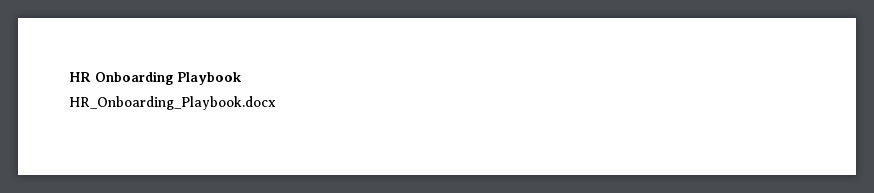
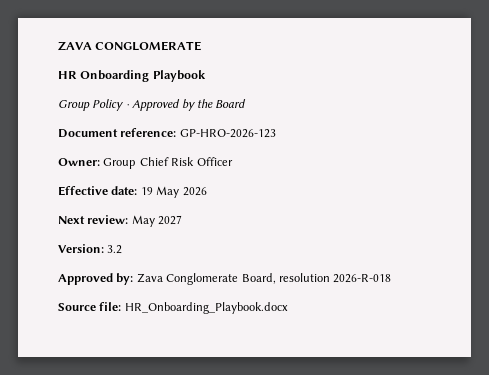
(69, 77) none -> [58,41,202,51] ZAVA CONGLOMERATE //
(242, 78) none -> [58,99,247,111] [58,128,276,138] [58,157,233,169] [58,186,207,198] [58,215,183,227] [58,244,123,254] [58,273,392,285] [58,302,122,311] Group Policy · Approved by the Board // Document reference: GP-HRO-2026-123 // Owner: Group Chief Risk Officer // Effective date: 19 May 2026 // Next review: May 2027 // Version: 3.2 // Approved by: Zava Conglomerate Board, resolution 2026-R-018 // Source file:

